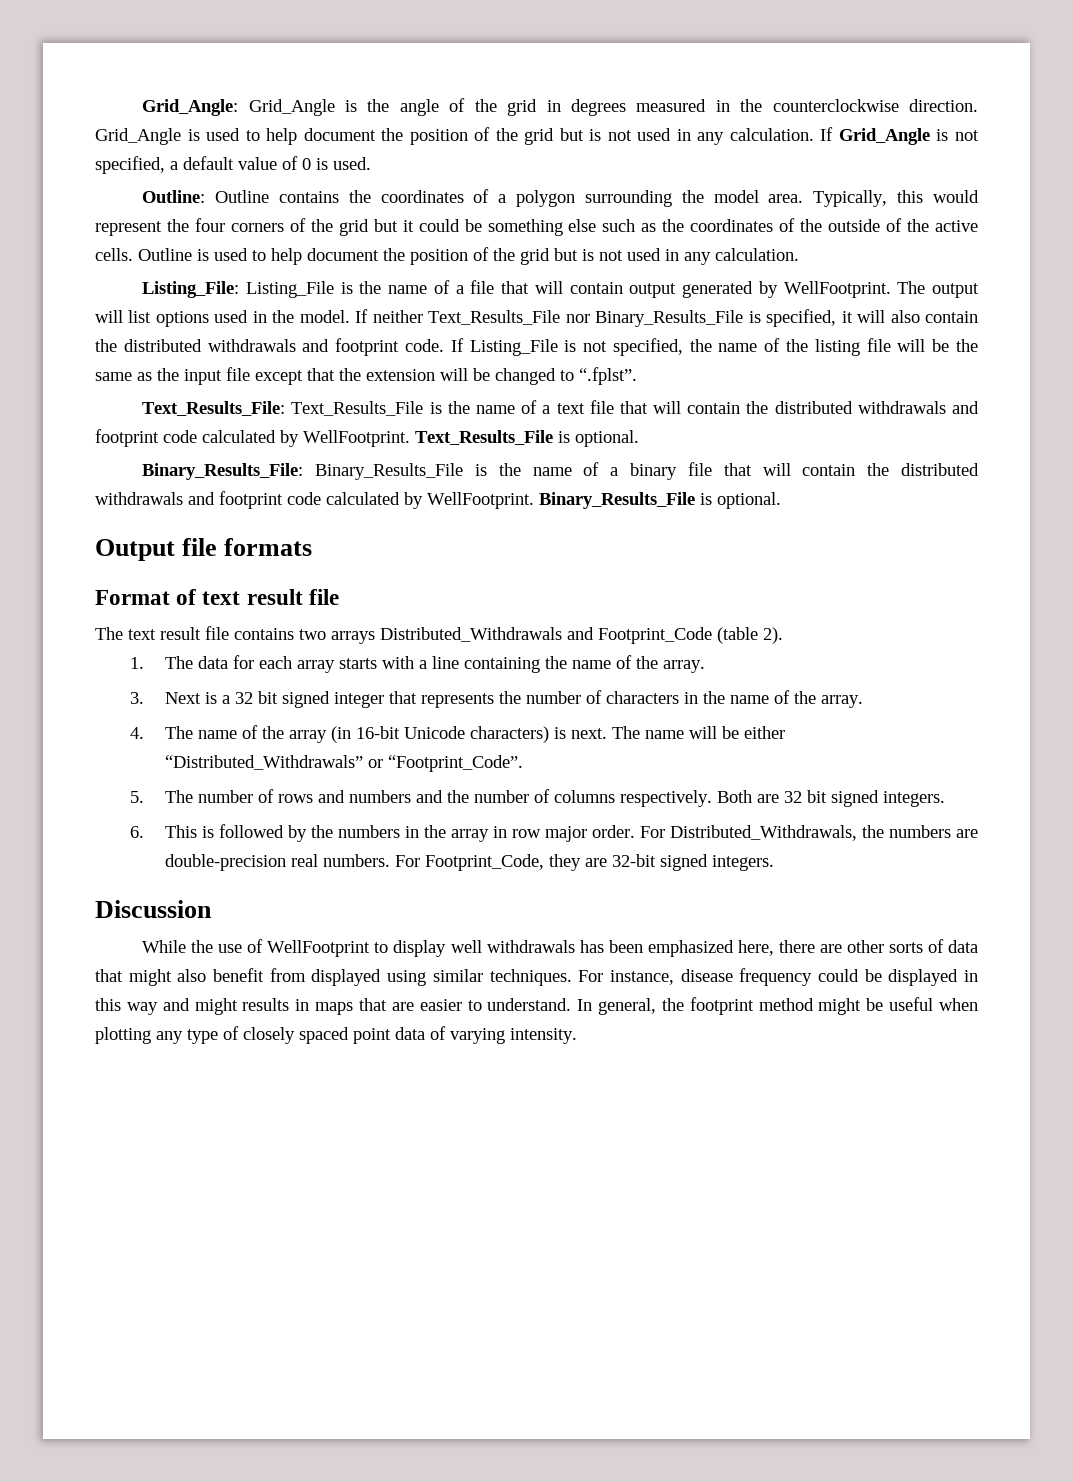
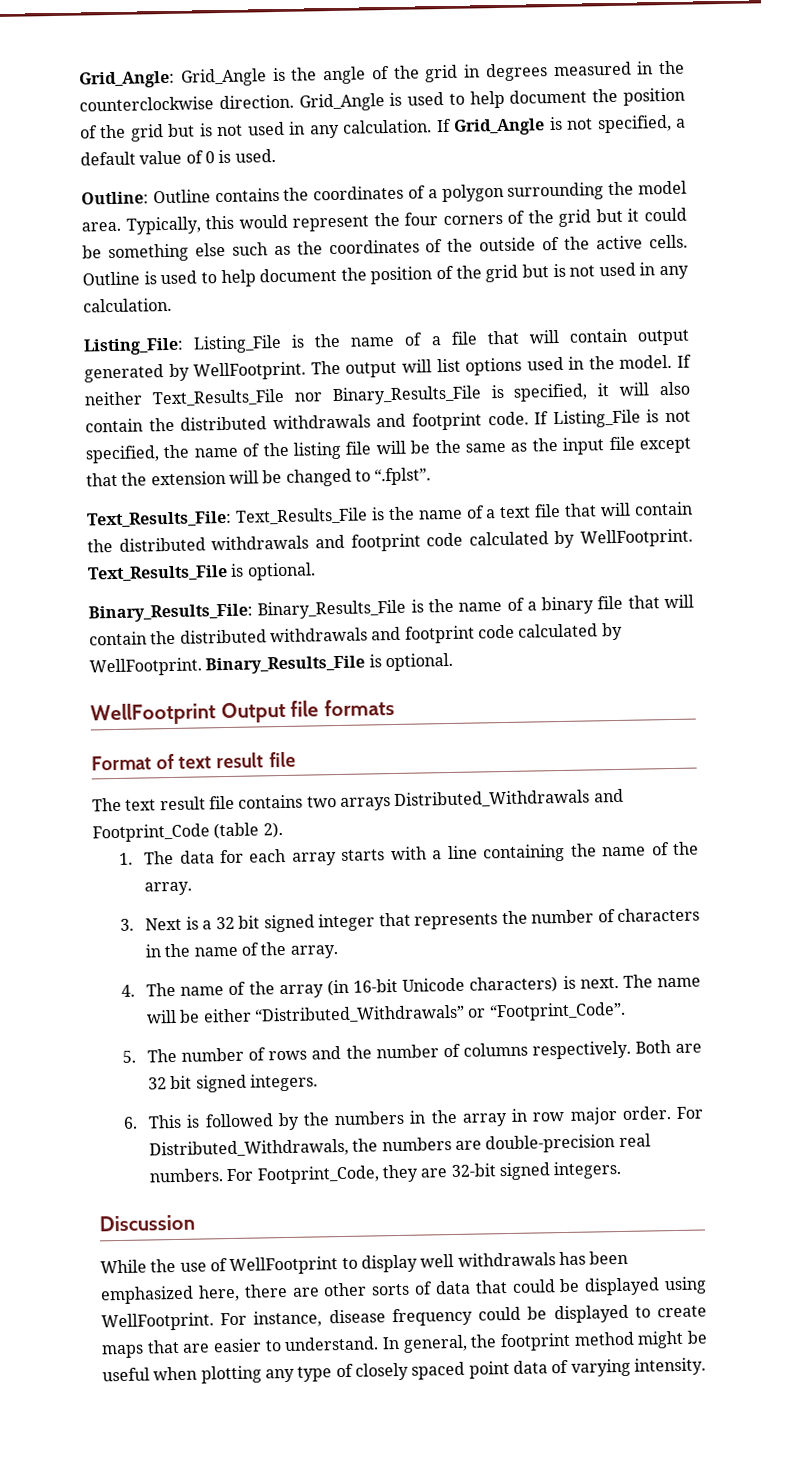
(781, 500) none -> [90,702,216,726] WellFootprint
[348,790,443,803] numbers and -> (342, 1052) none
[128,968,572,986] might also benefit from displayed using similar techniques. -> [511,1276,707,1296] [101,1312,214,1332] could be displayed using WellFootprint.
[964,970,978,982] [95,998,310,1015] in this way and might results in -> [634,1305,707,1318] to create

